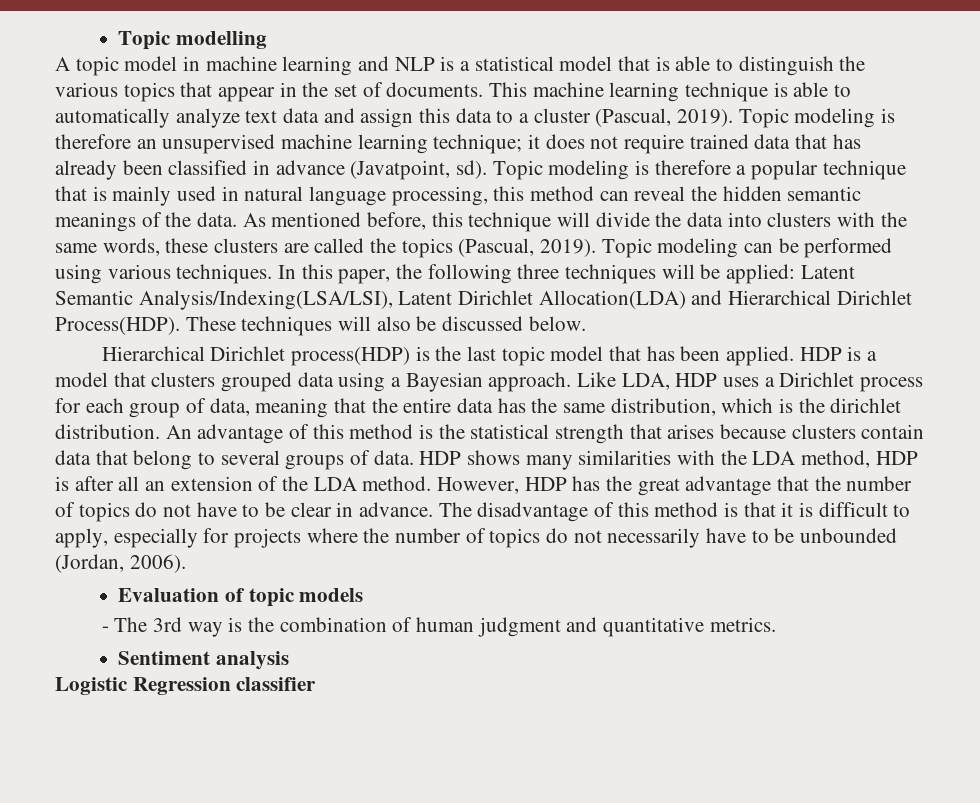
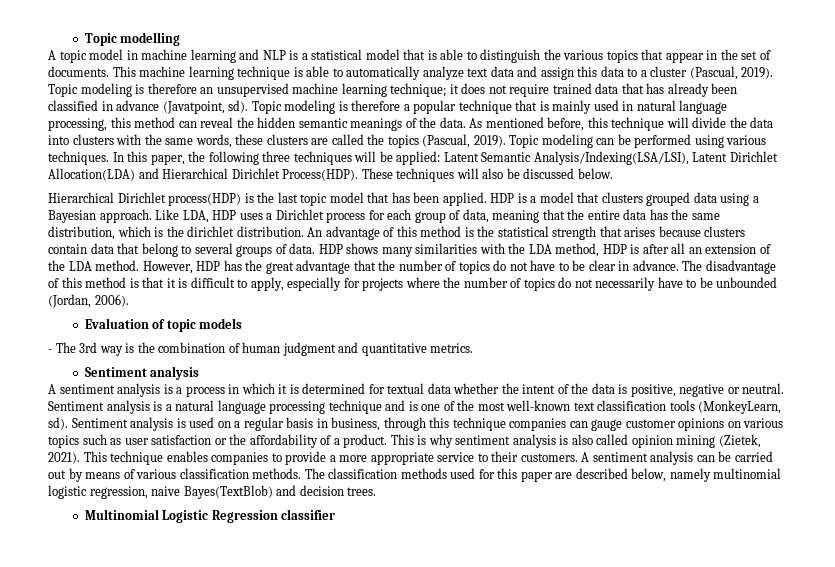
(290, 660) none -> [48,383,785,397] [48,400,782,414] [48,417,784,431] [48,434,761,448] [48,451,773,465] [48,468,782,482] [48,485,377,499] [84,509,159,520] A sentiment analysis is a process in which it is determined for textual data whether the intent of the data is positive, negative or neutral. Sentiment analysis is a natural language processing technique and is one of the most well-known text classification tools (MonkeyLearn, sd). Sentiment analysis is used on a regular basis in business, through this technique companies can gauge customer opinions on various topics such as user satisfaction or the affordability of a product. This is why sentiment analysis is also called opinion mining (Zietek, 2021). This technique enables companies to provide a more appropriate service to their customers. A sentiment analysis can be carried out by means of various classification methods. The classification methods used for this paper are described below, namely multinomial logistic regression, naive Bayes(TextBlob) and decision trees. // Multinomial

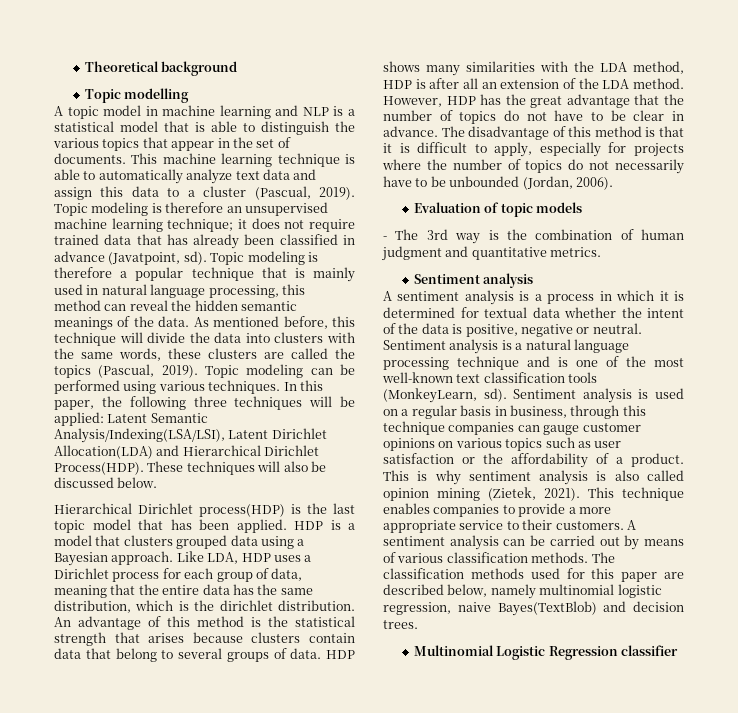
(84, 39) none -> [85,61,238,76] Theoretical background //

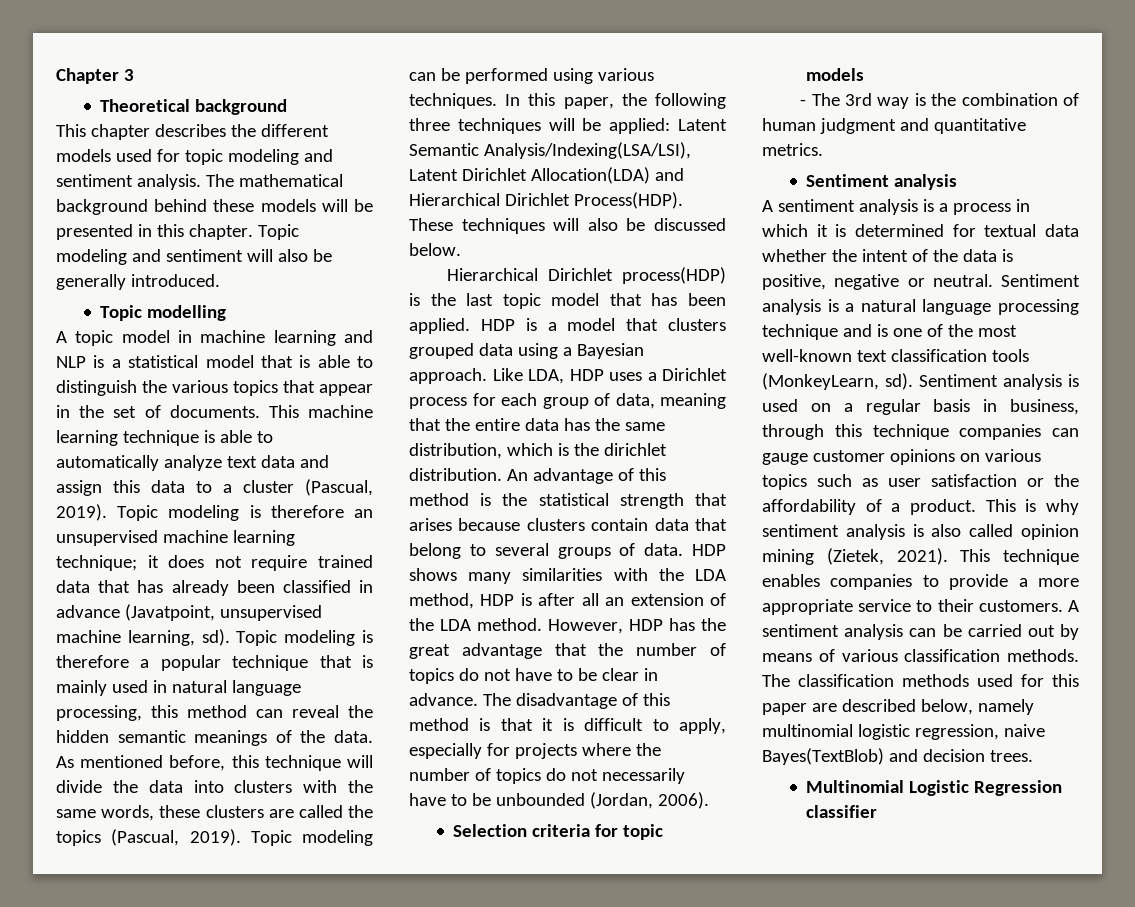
(85, 66) none -> [56,68,134,84] Chapter 3 //
(238, 68) none -> [56,124,329,140] [56,149,333,165] [56,174,343,190] [56,199,373,215] [56,224,299,240] [56,249,332,265] [56,274,220,290] // This chapter describes the different models used for topic modeling and sentiment analysis. The mathematical background behind these models will be presented in this chapter. Topic modeling and sentiment will also be generally introduced.
(181, 258) none -> [219,605,322,621] [56,630,195,646] unsupervised machine learning,
[414,202,500,213] Evaluation of -> [453,824,619,837] Selection criteria for

